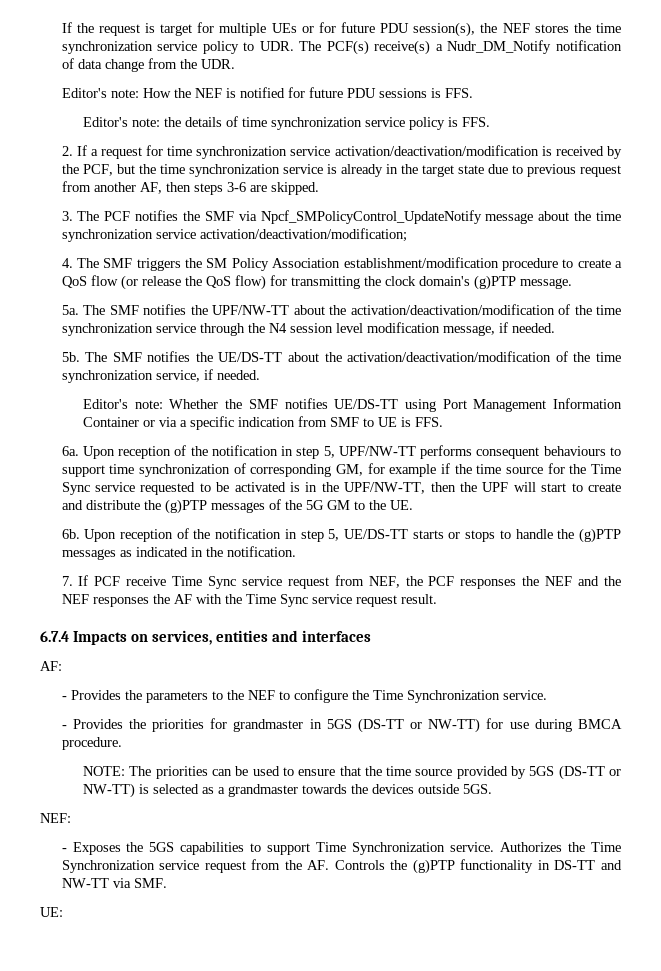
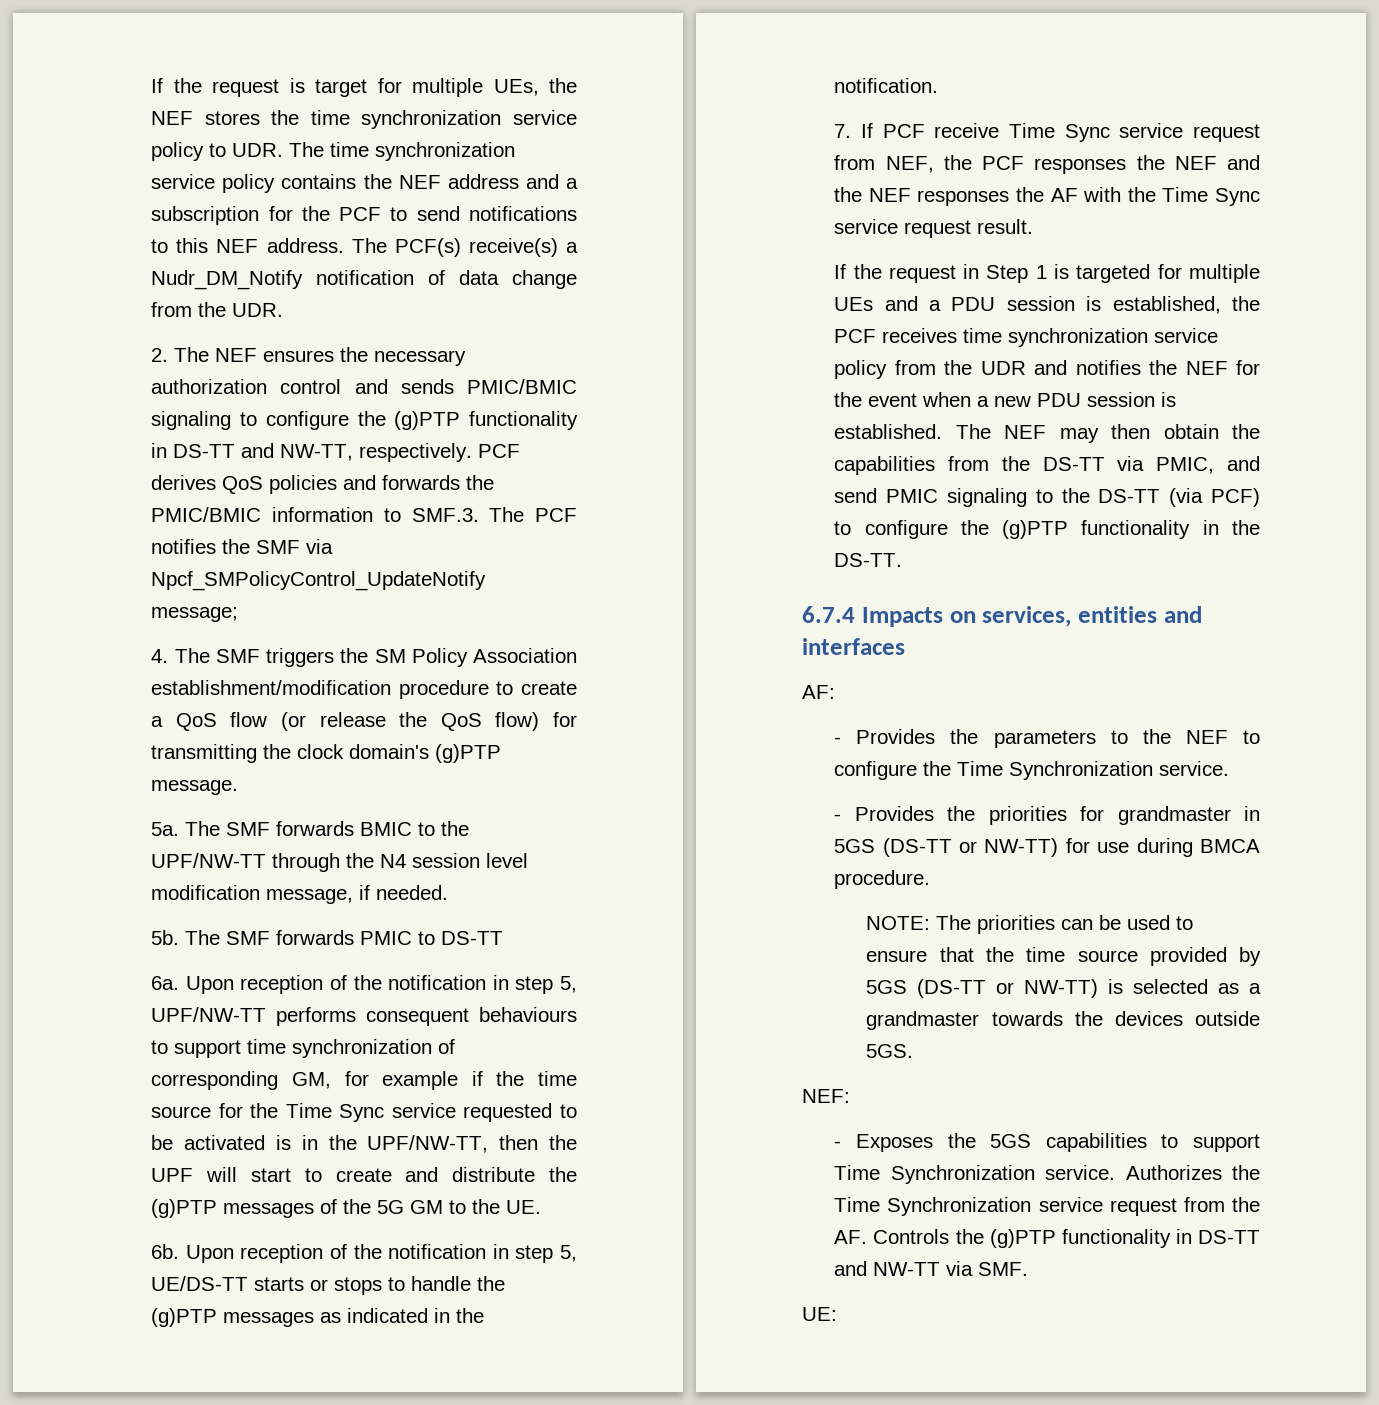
[271,22,476,37] UEs or for future PDU session(s), -> [493,79,539,96] UEs,
(322, 46) none -> [330,142,516,161] [151,174,578,193] [151,206,577,225] [151,238,387,253] time synchronization service policy contains the NEF address and a subscription for the PCF to send notifications to this NEF address. The
[61,87,473,98] [83,116,491,130] [61,145,622,159] [61,164,621,177] [61,181,319,195] [61,211,73,221] Editor's note: How the NEF is notified for future PDU sessions is FFS. // Editor's note: the details of time synchronization service policy is FFS. // 2. If a request for time synchronization service activation/deactivation/modification is received by the PCF, but the time synchronization service is already in the target state due to previous request from another AF, then steps 3-6 are skipped. // 3. -> [151,347,467,366] [151,379,577,394] [151,411,578,430] [151,443,521,462] [151,475,495,494] [151,507,479,522] 2. The NEF ensures the necessary authorization control and sends PMIC/BMIC signaling to configure the (g)PTP functionality in DS-TT and NW-TT, respectively. PCF derives QoS policies and forwards the PMIC/BMIC information to SMF.3.
[485,211,621,224] [61,228,407,242] message about the time synchronization service activation/deactivation/modification; -> [151,607,239,622] message;
[143,304,621,315] [61,323,196,336] notifies the UPF/NW-TT about the activation/deactivation/modification of the time synchronization service -> [276,821,470,836] [151,853,267,868] forwards BMIC to the UPF/NW-TT
[147,351,622,362] [61,369,260,383] [83,398,622,412] [83,416,444,430] notifies the UE/DS-TT about the activation/deactivation/modification of the time synchronization service, if needed. // Editor's note: Whether the SMF notifies UE/DS-TT using Port Management Information Container or via a specific indication from SMF to UE is FFS. -> [276,930,504,945] forwards PMIC to DS-TT
(437, 599) none -> [834,264,1260,283] [834,296,1260,314] [834,328,1219,347] [834,360,1260,379] [834,392,1177,407] [834,424,1260,443] [834,456,1260,475] [834,488,1260,507] [834,520,1260,539] [834,553,903,567] // If the request in Step 1 is targeted for multiple UEs and a PDU session is established, the PCF receives time synchronization service policy from the UDR and notifies the NEF for the event when a new PDU session is established. The NEF may then obtain the capabilities from the DS-TT via PMIC, and send PMIC signaling to the DS-TT (via PCF) to configure the (g)PTP functionality in the DS-TT.

